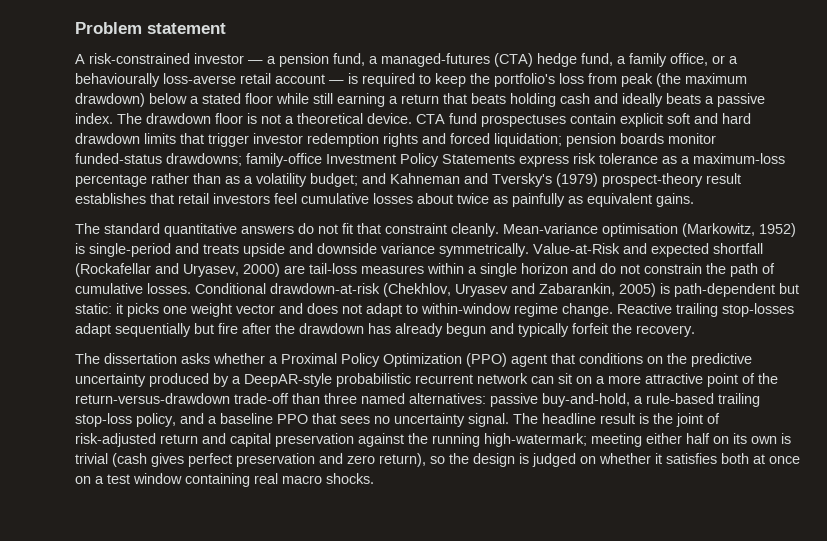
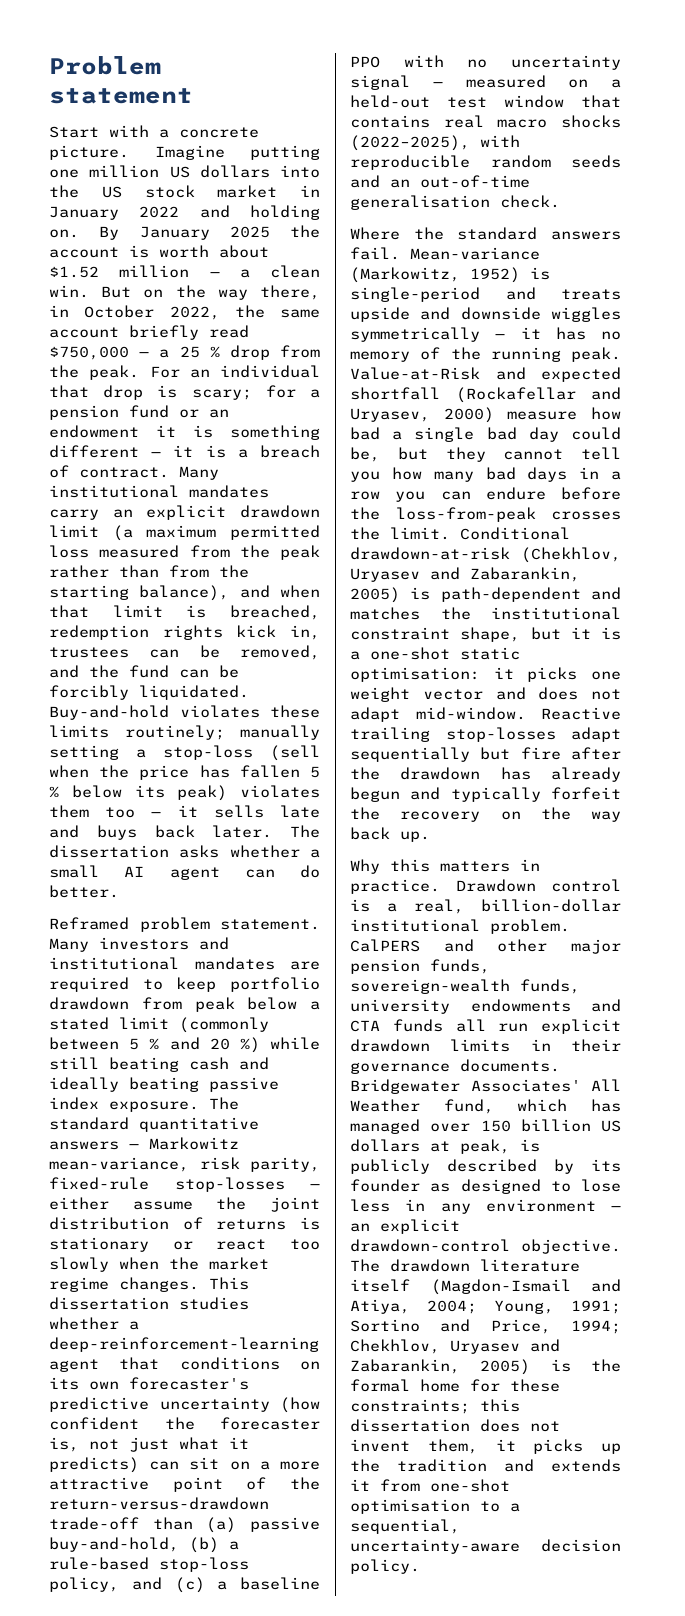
[75,53,738,67] [75,73,747,87] [75,93,765,107] [75,113,751,127] [75,133,716,147] [75,153,785,167] [75,173,741,187] [75,193,694,207] [75,223,678,237] A risk-constrained investor — a pension fund, a managed-futures (CTA) hedge fund, a family office, or a behaviourally loss-averse retail account — is required to keep the portfolio's loss from peak (the maximum drawdown) below a stated floor while still earning a return that beats holding cash and ideally beats a passive index. The drawdown floor is not a theoretical device. CTA fund prospectuses contain explicit soft and hard drawdown limits that trigger investor redemption rights and forced liquidation; pension boards monitor funded-status drawdowns; family-office Investment Policy Statements express risk tolerance as a maximum-loss percentage rather than as a volatility budget; and Kahneman and Tversky's (1979) prospect-theory result establishes that retail investors feel cumulative losses about twice as painfully as equivalent gains. // The standard quantitative answers do not fit that constraint cleanly. Mean-variance optimisation -> [49,125,259,138] [49,145,320,160] [49,165,320,178] [49,185,320,198] [49,205,320,220] [49,225,320,240] [49,245,269,258] [49,265,320,278] [49,285,320,300] [49,305,320,320] [49,325,249,340] [49,345,320,360] [49,365,320,380] [49,385,320,400] [49,405,229,420] [49,425,320,440] [49,445,320,458] [49,465,219,480] [49,485,269,498] [49,505,320,520] [49,525,320,541] [49,545,320,560] [49,565,249,578] [49,585,320,601] [49,605,320,620] [49,625,320,640] [49,645,320,660] [49,665,239,678] [49,685,249,700] [49,705,320,720] [49,725,320,740] [49,745,320,761] [49,765,320,780] [49,785,320,801] [49,805,320,818] [49,825,320,840] [49,845,320,858] [49,865,320,880] [49,885,119,898] [49,917,320,932] [49,937,229,952] [49,957,320,970] [49,977,320,992] [49,997,320,1012] [49,1017,269,1033] [49,1037,320,1053] [49,1057,269,1072] [49,1077,279,1092] [49,1097,239,1112] [49,1117,259,1132] [49,1137,239,1150] [49,1157,320,1172] [49,1177,320,1192] [49,1197,320,1212] [49,1217,320,1230] [49,1237,320,1252] [49,1257,269,1272] [49,1277,249,1292] [49,1297,249,1310] [49,1317,139,1330] [49,1337,319,1352] [49,1357,320,1372] [49,1377,249,1390] [49,1397,320,1413] [49,1417,320,1430] [49,1437,249,1452] [49,1457,320,1473] [49,1477,320,1492] [49,1497,269,1510] [49,1517,320,1533] [49,1537,239,1553] [49,1557,249,1572] [49,1577,320,1593] [350,55,621,70] [350,75,621,90] [350,95,621,108] [350,115,621,128] [350,135,520,151] [350,155,621,170] [350,175,530,188] [350,195,560,210] [350,227,621,240] [350,247,540,260] Start with a concrete picture. Imagine putting one million US dollars into the US stock market in January 2022 and holding on. By January 2025 the account is worth about $1.52 million — a clean win. But on the way there, in October 2022, the same account briefly read $750,000 — a 25 % drop from the peak. For an individual that drop is scary; for a pension fund or an endowment it is something different — it is a breach of contract. Many institutional mandates carry an explicit drawdown limit (a maximum permitted loss measured from the peak rather than from the starting balance), and when that limit is breached, redemption rights kick in, trustees can be removed, and the fund can be forcibly liquidated. Buy-and-hold violates these limits routinely; manually setting a stop-loss (sell when the price has fallen 5 % below its peak) violates them too — it sells late and buys back later. The dissertation asks whether a small AI agent can do better. // Reframed problem statement. Many investors and institutional mandates are required to keep portfolio drawdown from peak below a stated limit (commonly between 5 % and 20 %) while still beating cash and ideally beating passive index exposure. The standard quantitative answers — Markowitz mean-variance, risk parity, fixed-rule stop-losses — either assume the joint distribution of returns is stationary or react too slowly when the market regime changes. This dissertation studies whether a deep-reinforcement-learning agent that conditions on its own forecaster's predictive uncertainty (how confident the forecaster is, not just what it predicts) can sit on a more attractive point of the return-versus-drawdown trade-off than (a) passive buy-and-hold, (b) a rule-based stop-loss policy, and (c) a baseline PPO with no uncertainty signal — measured on a held-out test window that contains real macro shocks (2022–2025), with reproducible random seeds and an out-of-time generalisation check. // Where the standard answers fail. Mean-variance
[381,243,529,257] variance symmetrically. -> [551,307,621,322] [350,327,621,342] [350,347,621,362] wiggles symmetrically — it has no memory of the running peak.
[284,263,775,277] [75,283,191,294] are tail-loss measures within a single horizon and do not constrain the path of cumulative losses. -> [507,407,621,420] [350,427,621,442] [350,447,621,462] [350,467,621,482] [350,487,621,502] [350,507,621,522] [350,527,450,540] measure how bad a single bad day could be, but they cannot tell you how many bad days in a row you can endure before the loss-from-peak crosses the limit.
[779,283,799,294] [75,303,112,314] but static: -> [591,587,621,600] [350,607,621,620] [350,627,621,642] [350,647,520,660] [350,667,480,682] and matches the institutional constraint shape, but it is a one-shot static optimisation:
[406,303,613,317] to within-window regime change. -> [415,707,526,720] mid-window.
[636,325,695,337] [75,353,752,367] [75,373,778,387] [75,393,760,407] [75,413,720,427] [75,433,791,447] [75,453,800,467] [75,473,374,487] recovery. // The dissertation asks whether a Proximal Policy Optimization (PPO) agent that conditions on the predictive uncertainty produced by a DeepAR-style probabilistic recurrent network can sit on a more attractive point of the return-versus-drawdown trade-off than three named alternatives: passive buy-and-hold, a rule-based trailing stop-loss policy, and a baseline PPO that sees no uncertainty signal. The headline result is the joint of risk-adjusted return and capital preservation against the running high-watermark; meeting either half on its own is trivial (cash gives perfect preservation and zero return), so the design is judged on whether it satisfies both at once on a test window containing real macro shocks. -> [400,807,621,822] [350,827,430,842] [350,859,540,874] [350,879,621,894] [350,899,621,914] [350,919,570,934] [350,939,621,954] [350,959,490,974] [350,979,580,994] [350,999,621,1014] [350,1019,621,1034] [350,1039,621,1052] [350,1059,560,1074] [350,1079,621,1094] [350,1099,621,1114] [350,1119,621,1134] [350,1139,540,1154] [350,1159,621,1174] [350,1179,621,1194] [350,1199,621,1214] [350,1219,460,1234] [350,1239,621,1254] [350,1259,580,1272] [350,1279,621,1295] [350,1299,621,1314] [350,1319,621,1334] [350,1339,560,1354] [350,1359,621,1375] [350,1379,560,1392] [350,1399,520,1414] [350,1419,560,1432] [350,1439,621,1454] [350,1459,621,1472] [350,1479,510,1492] [350,1499,520,1514] [350,1519,460,1534] [350,1539,621,1554] [350,1559,420,1574] recovery on the way back up. // Why this matters in practice. Drawdown control is a real, billion-dollar institutional problem. CalPERS and other major pension funds, sovereign-wealth funds, university endowments and CTA funds all run explicit drawdown limits in their governance documents. Bridgewater Associates' All Weather fund, which has managed over 150 billion US dollars at peak, is publicly described by its founder as designed to lose less in any environment — an explicit drawdown-control objective. The drawdown literature itself (Magdon-Ismail and Atiya, 2004; Young, 1991; Sortino and Price, 1994; Chekhlov, Uryasev and Zabarankin, 2005) is the formal home for these constraints; this dissertation does not invent them, it picks up the tradition and extends it from one-shot optimisation to a sequential, uncertainty-aware decision policy.

